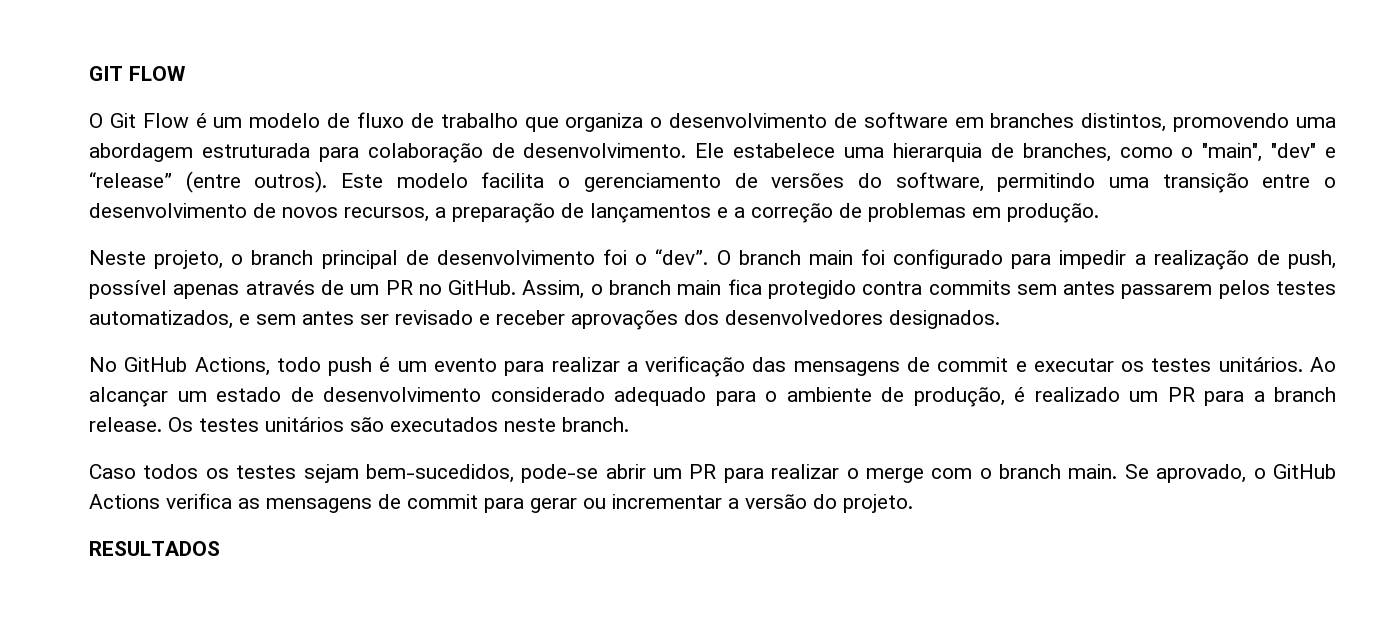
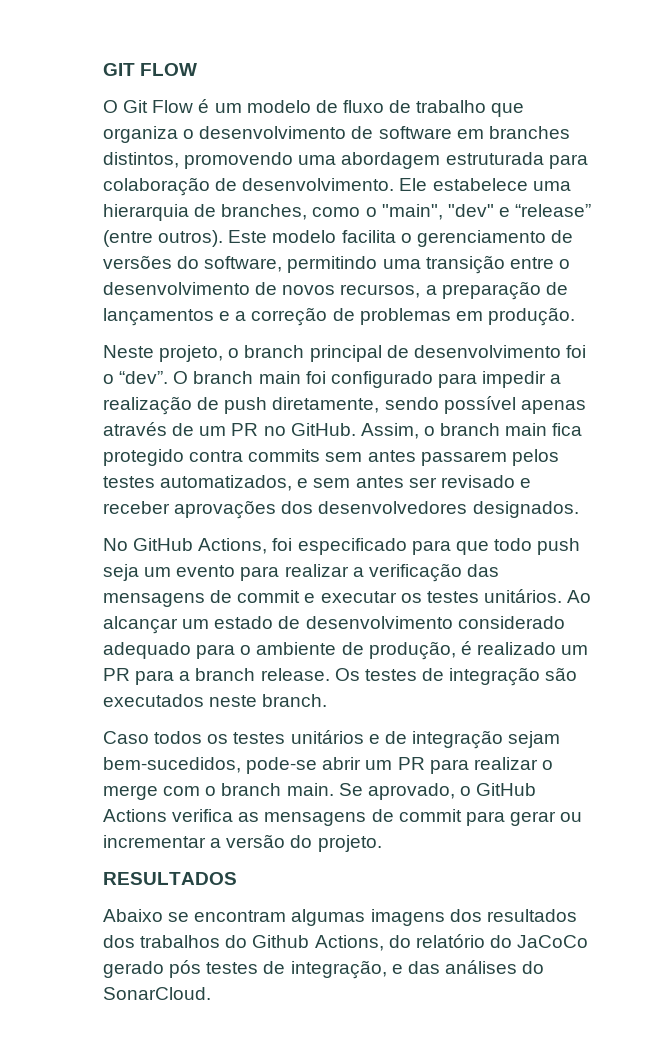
[1288,250,1336,269] push, -> [224,397,439,414] push diretamente, sendo
(270, 366) none -> [272,538,489,555] foi especificado para que
[379,357,391,372] é -> [103,564,139,581] seja
[265,417,344,432] unitários -> [421,667,541,686] de integração
(297, 472) none -> [290,730,503,749] unitários e de integração
(220, 548) none -> [103,909,577,926] [103,934,589,951] [103,960,545,979] [103,987,211,1000] // Abaixo se encontram algumas imagens dos resultados dos trabalhos do Github Actions, do relatório do JaCoCo gerado pós testes de integração, e das análises do SonarCloud.

